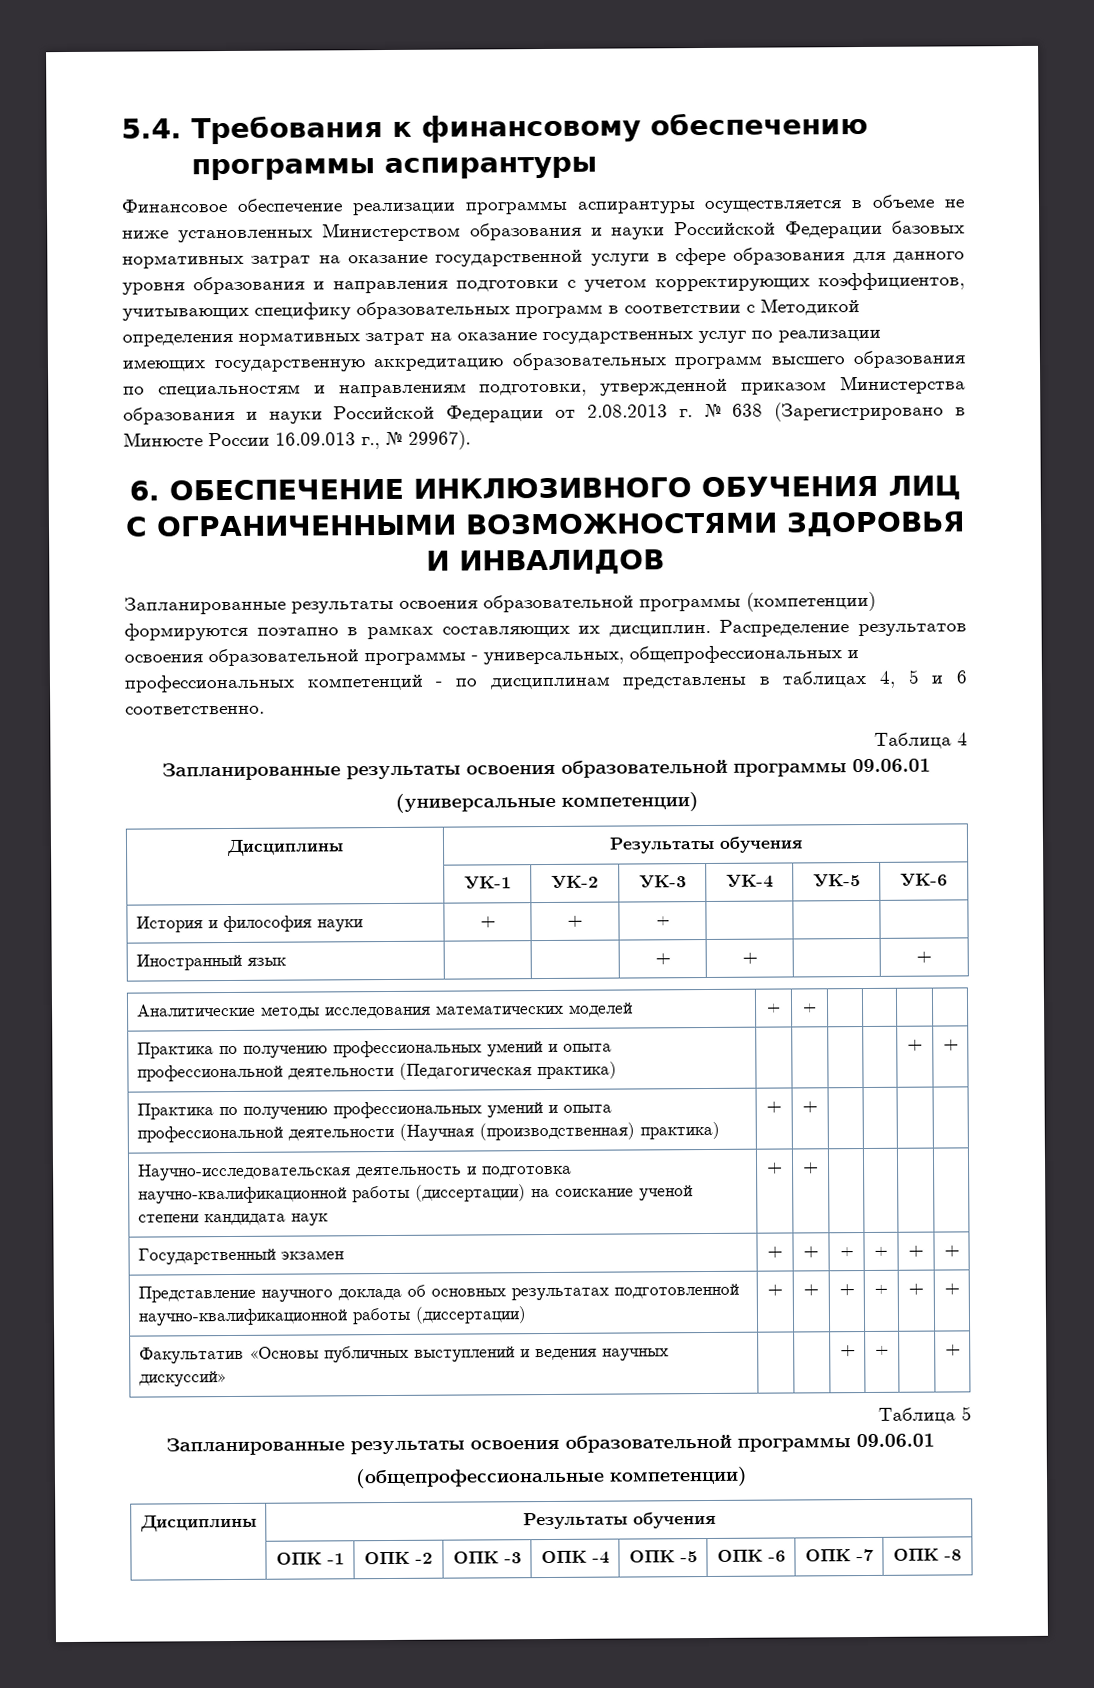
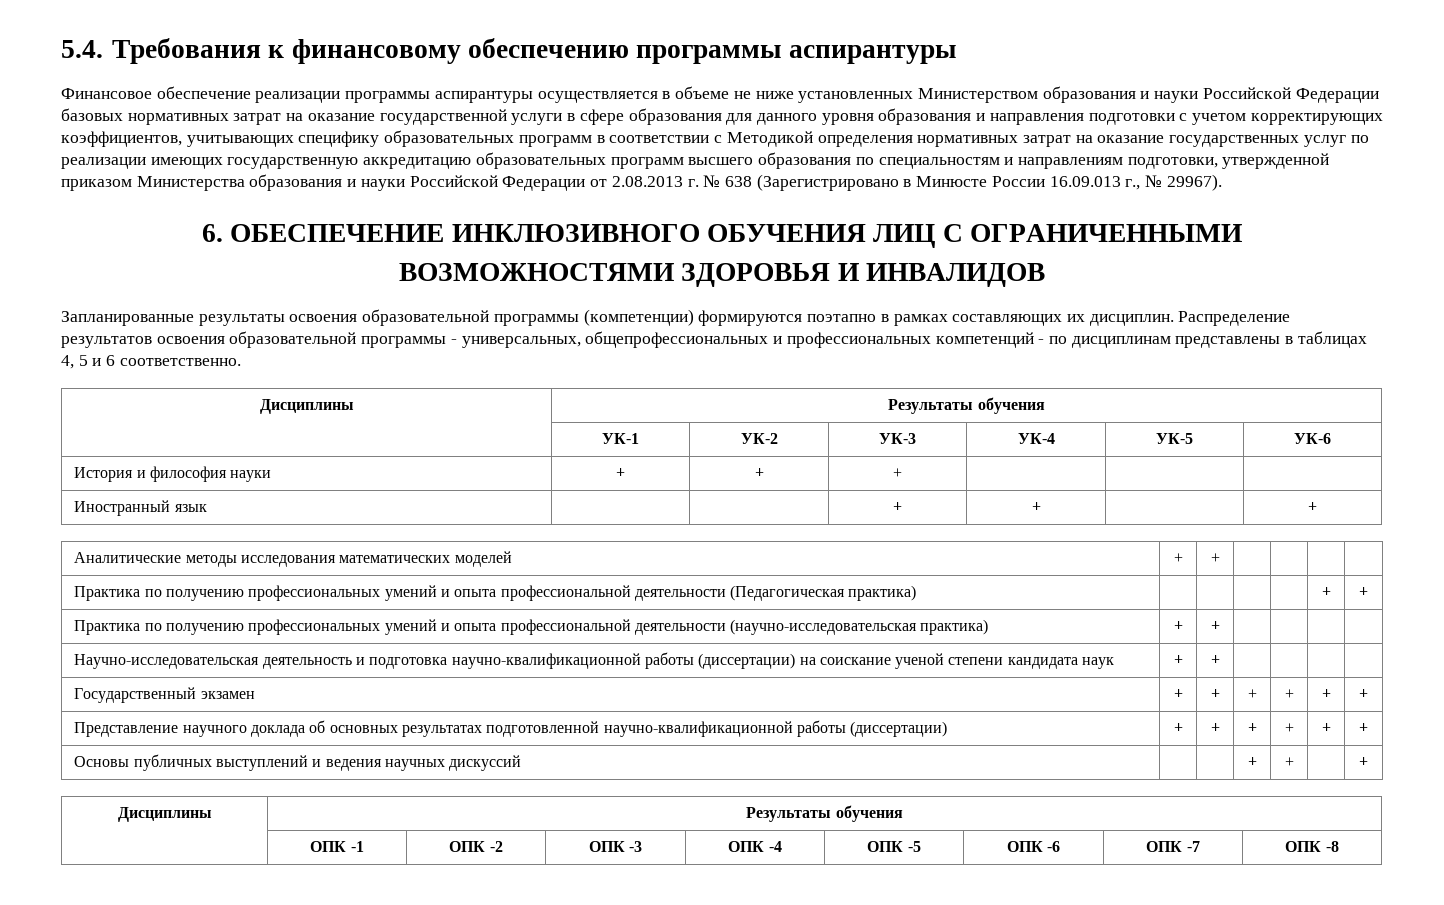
(457, 525) none -> (1243, 233) //
[874,732,968,749] [162,758,931,781] [394,792,699,813] // Таблица 4 // Запланированные результаты освоения образовательной программы 09.06.01 // (универсальные компетенции) -> (241, 362) none
[398,1122,635,1141] (Научная (производственная) -> [730,619,918,635] (научно-исследовательская
[138,1346,319,1364] Факультатив «Основы -> [74,756,130,767] Основы
[138,1371,227,1387] [839,1345,856,1357] [875,1345,889,1355] [944,1344,961,1356] [878,1406,972,1424] [166,1433,935,1456] [354,1466,748,1489] дискуссий» | | | + | + | | + // Таблица 5 // Запланированные результаты освоения образовательной программы 09.06.01 // (общепрофессиональные компетенции) -> [449,755,522,771] [1247,757,1257,767] [1284,757,1294,767] [1359,757,1368,767] дискуссий | | | + | + | | +

